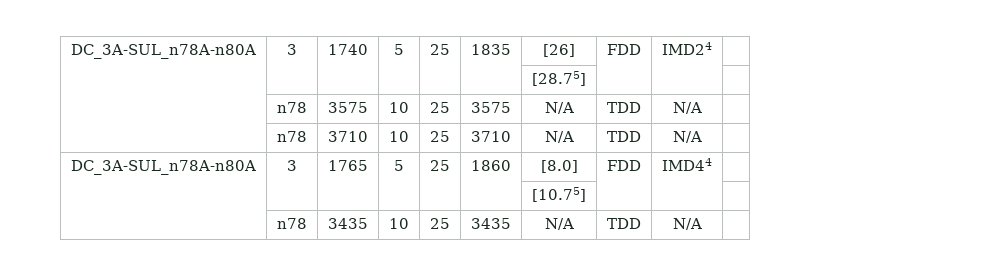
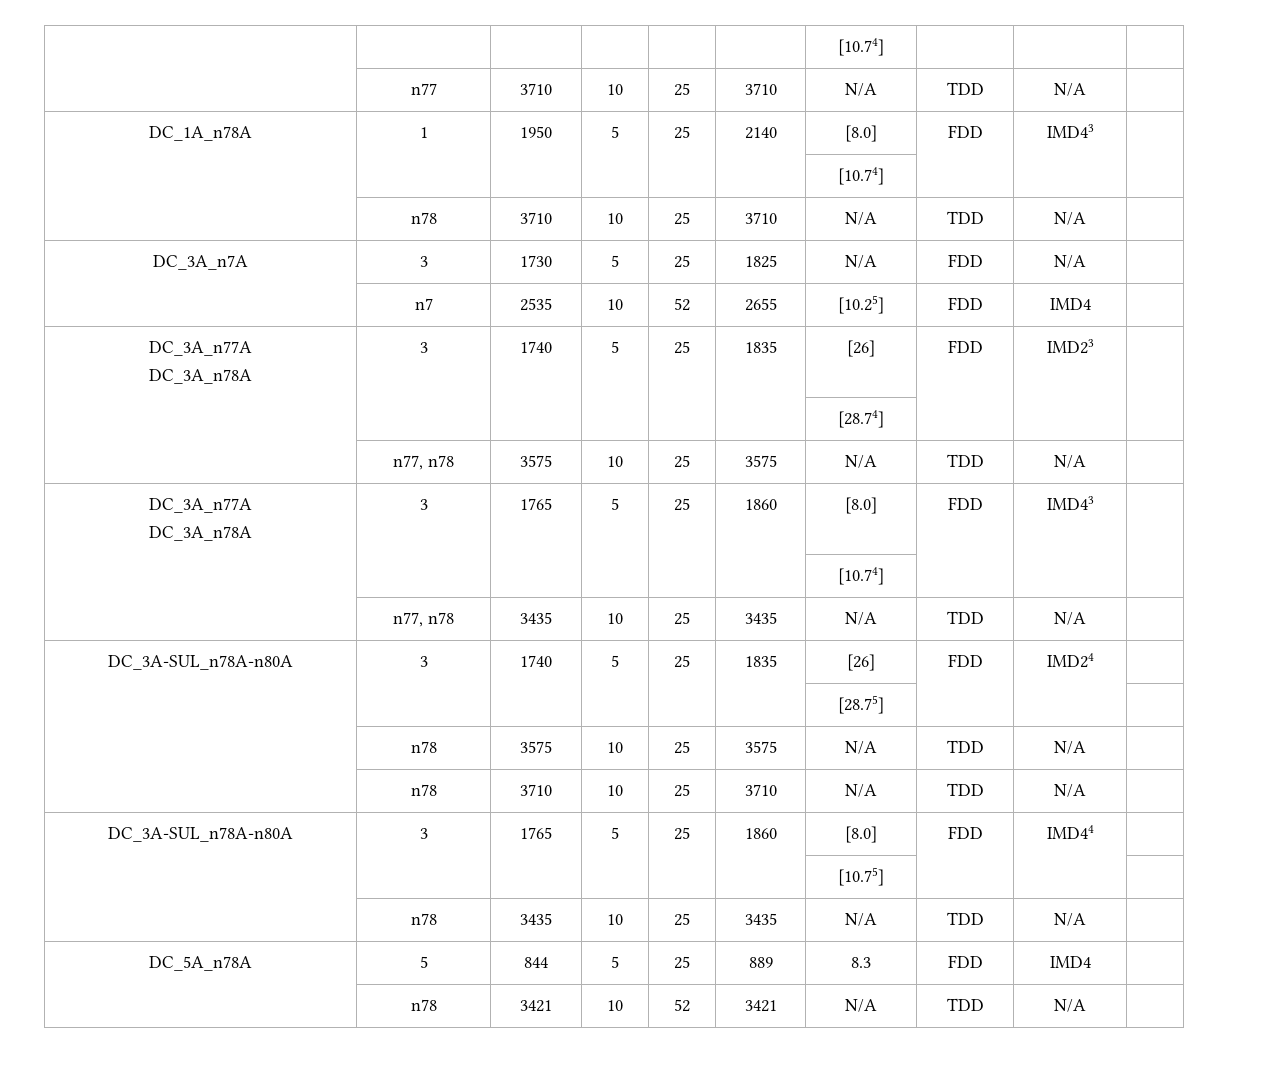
(71, 51) none -> [838,38,884,56] [410,83,437,95] [520,83,552,95] [607,84,623,95] [674,83,690,96] [744,83,777,95] [845,83,877,96] [946,82,984,95] [1054,83,1086,96] [149,126,252,141] [419,127,428,138] [520,126,552,138] [611,126,619,138] [674,126,690,139] [744,127,777,139] [845,125,877,142] [947,125,983,138] [1046,124,1094,138] [838,167,884,185] [410,212,437,224] [520,212,552,224] [607,213,623,224] [674,212,690,225] [744,212,777,224] [845,212,877,225] [946,211,984,224] [1054,212,1086,225] [153,255,248,270] [419,256,428,267] [520,255,552,267] [611,255,619,267] [674,255,690,268] [744,255,777,268] [845,255,877,268] [947,254,983,267] [1054,255,1086,268] [414,298,433,310] [520,298,552,311] [607,299,623,310] [674,298,690,311] [744,298,777,311] [838,295,884,314] [947,297,983,310] [1049,298,1091,310] [149,341,252,356] [149,369,252,384] [419,342,428,353] [520,341,552,353] [611,341,619,353] [674,341,690,354] [744,341,777,353] [847,340,875,357] [947,340,983,353] [1046,339,1094,354] [838,410,884,428] [393,455,455,470] [520,455,552,467] [607,456,623,467] [674,455,690,468] [744,455,777,467] [845,455,877,468] [946,454,984,467] [1054,455,1086,468] [149,498,252,513] [149,526,252,541] [419,499,428,510] [520,498,552,510] [611,498,619,510] [674,498,690,511] [744,499,777,510] [845,497,877,514] [947,497,983,510] [1046,496,1094,510] [838,567,884,585] [393,612,455,627] [520,612,552,624] [607,613,623,624] [674,612,690,625] [744,612,777,624] [845,612,877,625] [946,611,984,624] [1054,612,1086,625] | | | | | | [10.74] | | | // | n77 | 3710 | 10 | 25 | 3710 | N/A | TDD | N/A | // DC_1A_n78A | 1 | 1950 | 5 | 25 | 2140 | [8.0] | FDD | IMD43 | // | | | | | | [10.74] | | | // | n78 | 3710 | 10 | 25 | 3710 | N/A | TDD | N/A | // DC_3A_n7A | 3 | 1730 | 5 | 25 | 1825 | N/A | FDD | N/A | // | n7 | 2535 | 10 | 52 | 2655 | [10.25] | FDD | IMD4 | // DC_3A_n77A // DC_3A_n78A | 3 | 1740 | 5 | 25 | 1835 | [26] | FDD | IMD23 | // | | | | | | [28.74] | | | // | n77, n78 | 3575 | 10 | 25 | 3575 | N/A | TDD | N/A | // DC_3A_n77A // DC_3A_n78A | 3 | 1765 | 5 | 25 | 1860 | [8.0] | FDD | IMD43 | // | | | | | | [10.74] | | | // | n77, n78 | 3435 | 10 | 25 | 3435 | N/A | TDD | N/A | //
(702, 224) none -> [149,956,252,971] [419,956,428,968] [524,957,548,968] [611,956,619,968] [674,956,690,969] [748,957,773,968] [851,957,871,968] [947,955,983,968] [1049,956,1091,968] [410,999,437,1011] [520,1000,552,1012] [607,1000,623,1011] [674,999,690,1012] [744,1000,777,1012] [845,999,877,1012] [946,998,984,1011] [1054,999,1086,1012] // DC_5A_n78A | 5 | 844 | 5 | 25 | 889 | 8.3 | FDD | IMD4 | // | n78 | 3421 | 10 | 52 | 3421 | N/A | TDD | N/A |

